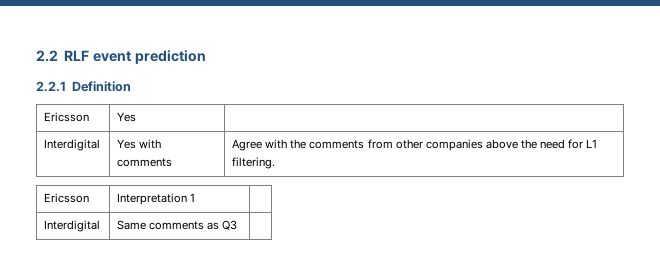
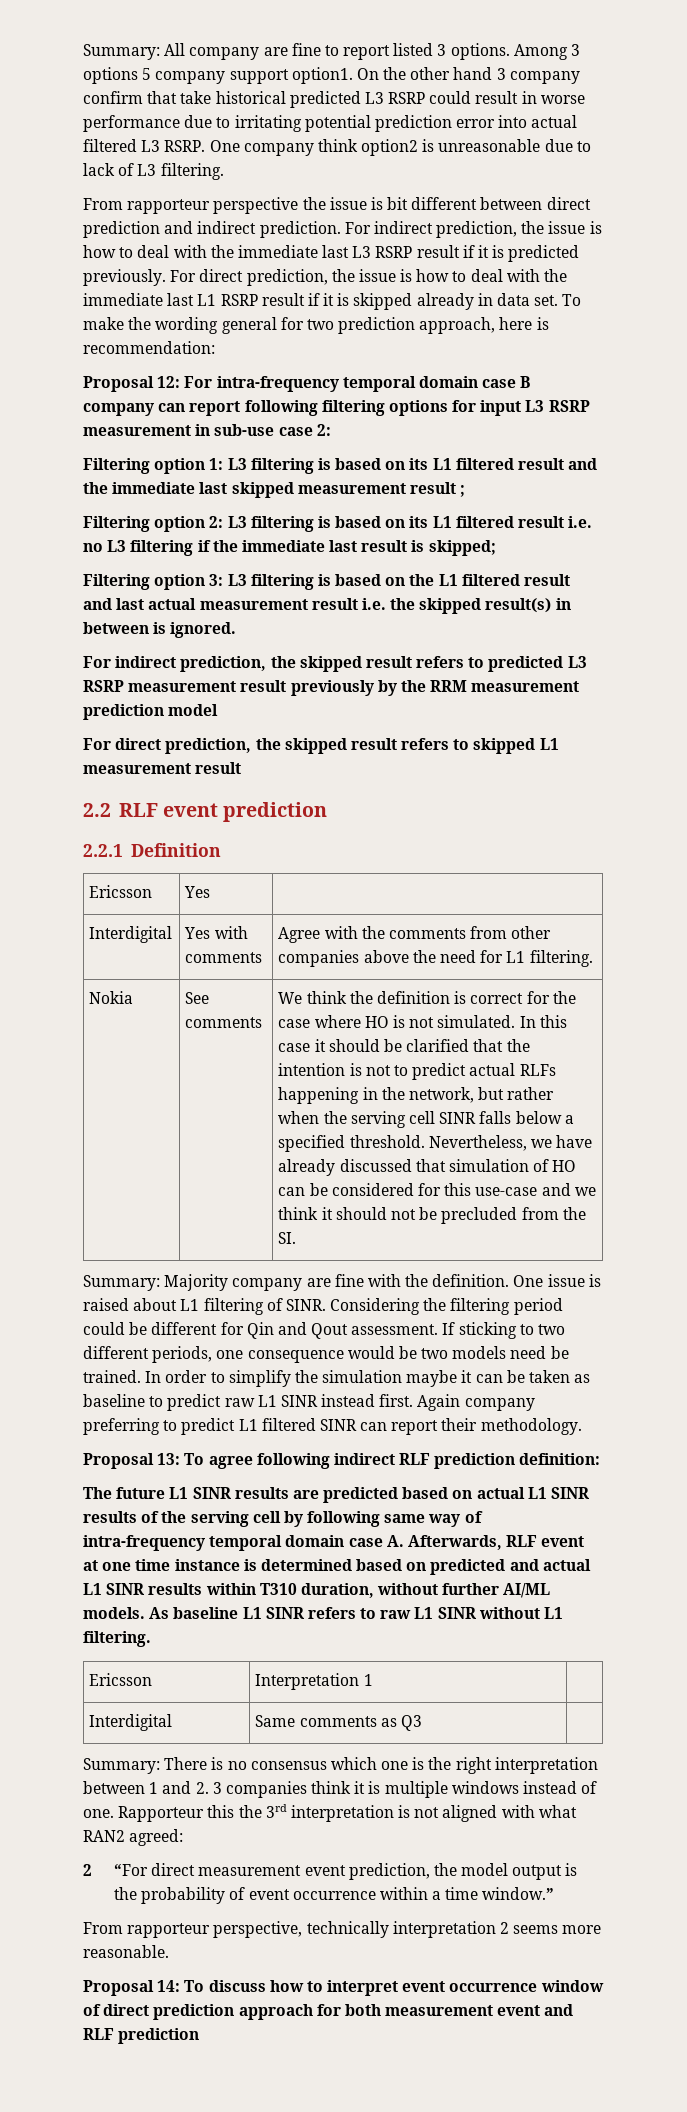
(36, 56) none -> [83,43,581,60] [83,67,580,84] [83,91,585,108] [83,115,578,132] [83,139,591,156] [83,163,224,180] [83,197,591,214] [83,221,602,238] [83,245,580,262] [83,269,568,286] [83,293,582,310] [83,317,549,334] [83,341,215,354] [83,376,531,392] [83,400,590,416] [83,424,331,436] [83,458,598,474] [83,482,466,498] [83,516,593,532] [83,540,496,556] [83,574,571,590] [83,598,571,614] [83,622,237,638] [83,656,587,672] [83,680,580,696] [83,704,219,720] [83,738,559,754] [83,762,242,774] Summary: All company are fine to report listed 3 options. Among 3 options 5 company support option1. On the other hand 3 company confirm that take historical predicted L3 RSRP could result in worse performance due to irritating potential prediction error into actual filtered L3 RSRP. One company think option2 is unreasonable due to lack of L3 filtering. // From rapporteur perspective the issue is bit different between direct prediction and indirect prediction. For indirect prediction, the issue is how to deal with the immediate last L3 RSRP result if it is predicted previously. For direct prediction, the issue is how to deal with the immediate last L1 RSRP result if it is skipped already in data set. To make the wording general for two prediction approach, here is recommendation: // Proposal 12: For intra-frequency temporal domain case B company can report following filtering options for input L3 RSRP measurement in sub-use case 2: // Filtering option 1: L3 filtering is based on its L1 filtered result and the immediate last skipped measurement result ; // Filtering option 2: L3 filtering is based on its L1 filtered result i.e. no L3 filtering if the immediate last result is skipped; // Filtering option 3: L3 filtering is based on the L1 filtered result and last actual measurement result i.e. the skipped result(s) in between is ignored. // For indirect prediction, the skipped result refers to predicted L3 RSRP measurement result previously by the RRM measurement prediction model // For direct prediction, the skipped result refers to skipped L1 measurement result //
(276, 163) none -> [89,991,134,1004] [185,992,210,1004] [185,1017,263,1028] [278,991,576,1004] [278,1015,567,1028] [278,1039,530,1052] [278,1063,556,1080] [278,1087,555,1104] [278,1111,574,1128] [278,1135,593,1152] [278,1159,577,1176] [278,1183,596,1196] [278,1207,586,1224] [278,1232,297,1244] [83,1274,601,1291] [83,1298,563,1315] [83,1322,566,1339] [83,1346,569,1363] [83,1370,591,1387] [83,1394,535,1411] [83,1418,582,1435] [83,1453,601,1469] [83,1487,591,1503] [83,1511,483,1527] [83,1535,585,1551] [83,1559,591,1575] [83,1583,551,1598] [83,1607,564,1619] [83,1631,151,1647] // Nokia | See comments | We think the definition is correct for the case where HO is not simulated. In this case it should be clarified that the intention is not to predict actual RLFs happening in the network, but rather when the serving cell SINR falls below a specified threshold. Nevertheless, we have already discussed that simulation of HO can be considered for this use-case and we think it should not be precluded from the SI. // Summary: Majority company are fine with the definition. One issue is raised about L1 filtering of SINR. Considering the filtering period could be different for Qin and Qout assessment. If sticking to two different periods, one consequence would be two models need be trained. In order to simplify the simulation maybe it can be taken as baseline to predict raw L1 SINR instead first. Again company preferring to predict L1 filtered SINR can report their methodology. // Proposal 13: To agree following indirect RLF prediction definition: // The future L1 SINR results are predicted based on actual L1 SINR results of the serving cell by following same way of intra-frequency temporal domain case A. Afterwards, RLF event at one time instance is determined based on predicted and actual L1 SINR results within T310 duration, without further AI/ML models. As baseline L1 SINR refers to raw L1 SINR without L1 filtering.
(238, 225) none -> [83,1757,598,1774] [83,1781,598,1798] [83,1804,577,1822] [83,1829,184,1846] [83,1863,578,1880] [113,1887,555,1904] [83,1921,602,1938] [83,1945,169,1958] [83,1980,604,1996] [83,2004,574,2020] [83,2028,200,2044] // Summary: There is no consensus which one is the right interpretation between 1 and 2. 3 companies think it is multiple windows instead of one. Rapporteur this the 3rd interpretation is not aligned with what RAN2 agreed: // 2 “For direct measurement event prediction, the model output is the probability of event occurrence within a time window.” // From rapporteur perspective, technically interpretation 2 seems more reasonable. // Proposal 14: To discuss how to interpret event occurrence window of direct prediction approach for both measurement event and RLF prediction

